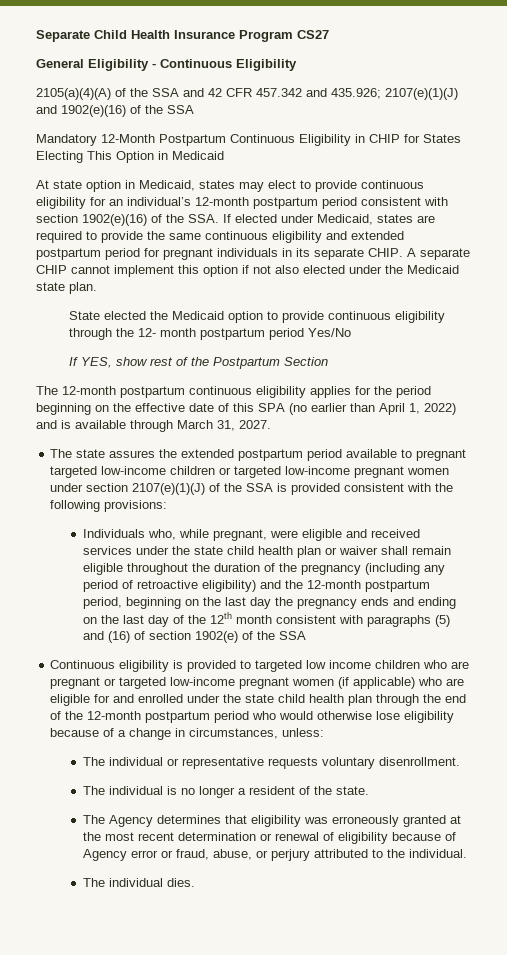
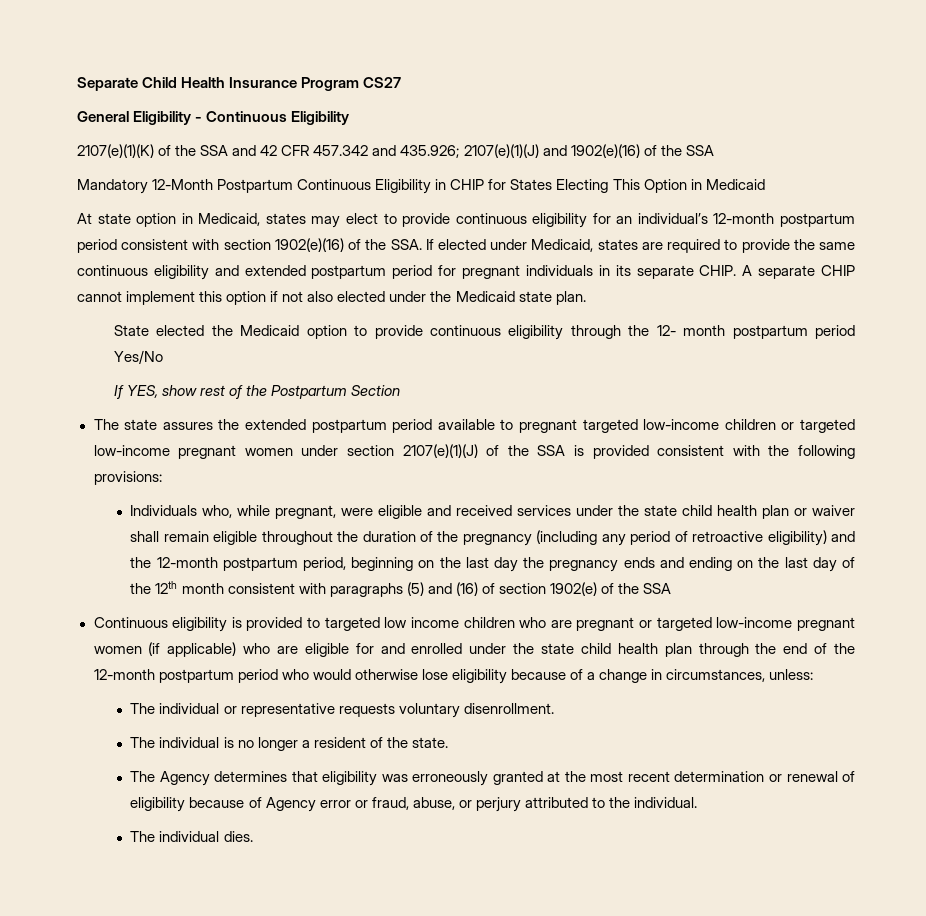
[36,88,111,100] 2105(a)(4)(A) -> [77,144,154,158] 2107(e)(1)(K)
[36,386,431,398] [36,403,456,415] [36,420,271,432] // The 12-month postpartum continuous eligibility applies for the period beginning on the effective date of this SPA (no earlier than April 1, 2022) and is available through March 31, 2027. -> (401, 390) none

